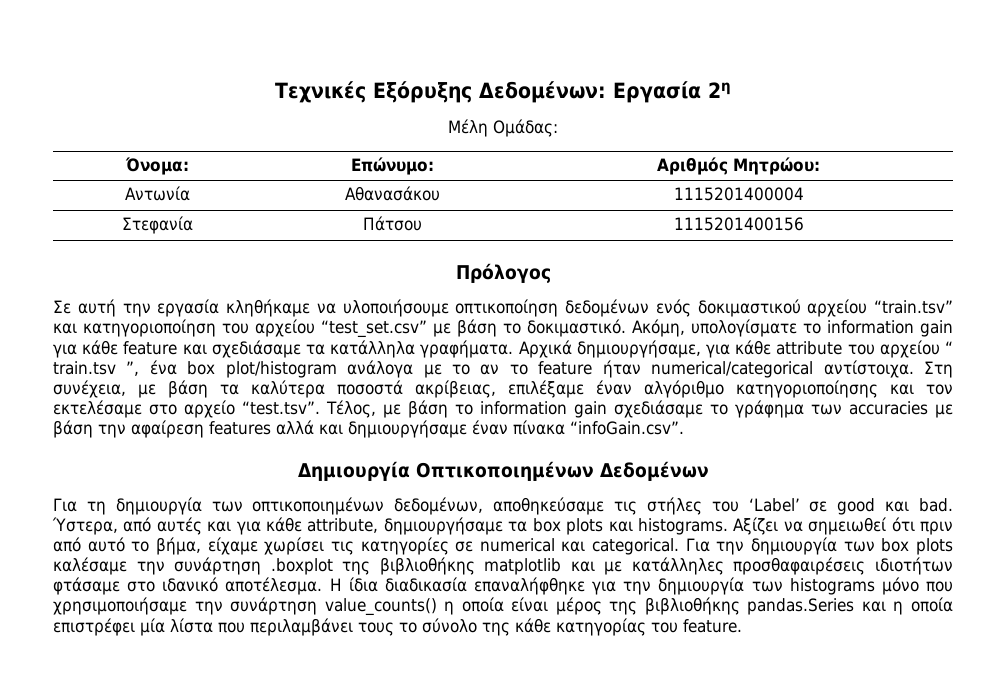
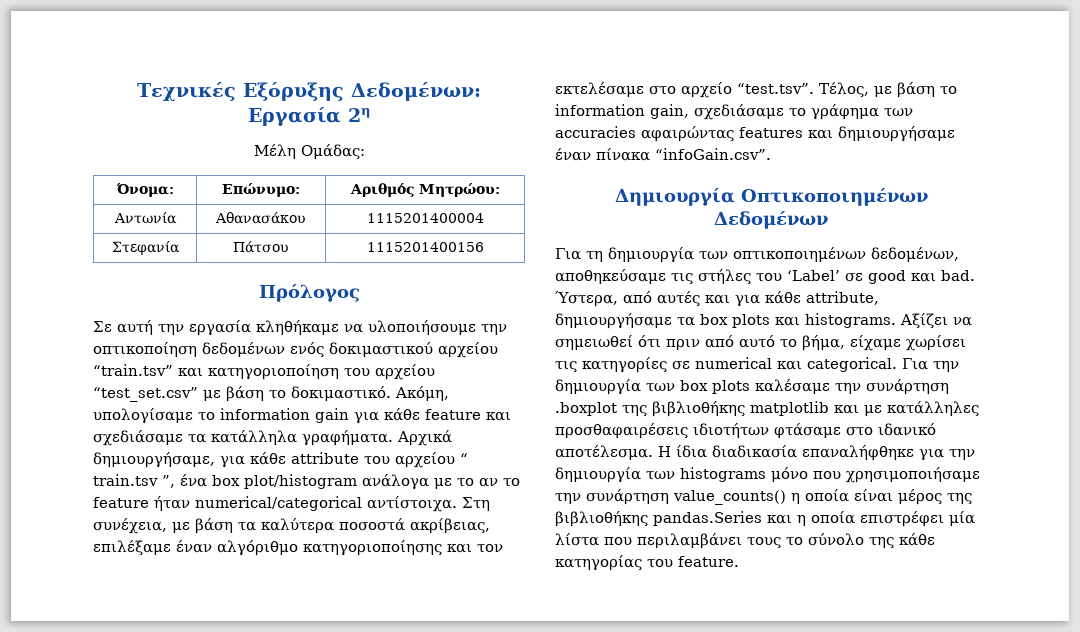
(449, 308) none -> [481,324,507,335] την
[691,319,797,337] υπολογίσματε -> [93,408,193,424] υπολογίσαμε
[574,401,607,418] gain -> [650,104,689,119] gain,
[935,404,953,418] [53,420,314,438] με βάση την αφαίρεση features αλλά -> [641,126,803,142] αφαιρώντας features

